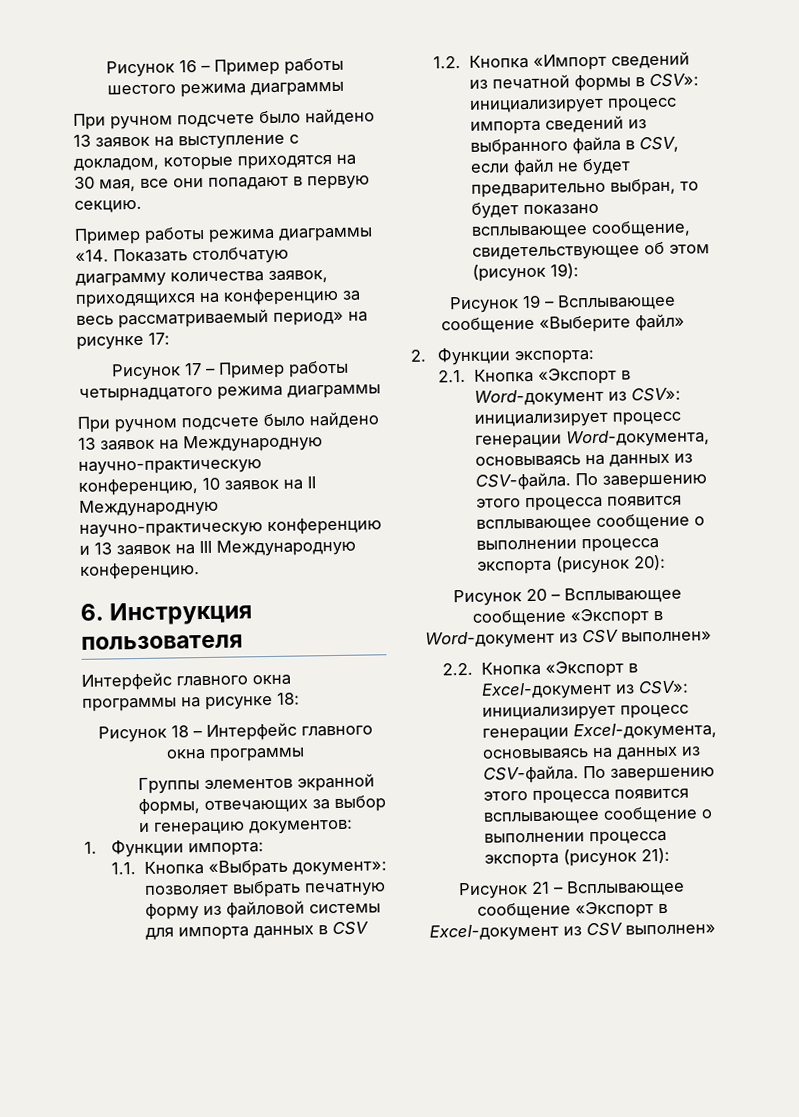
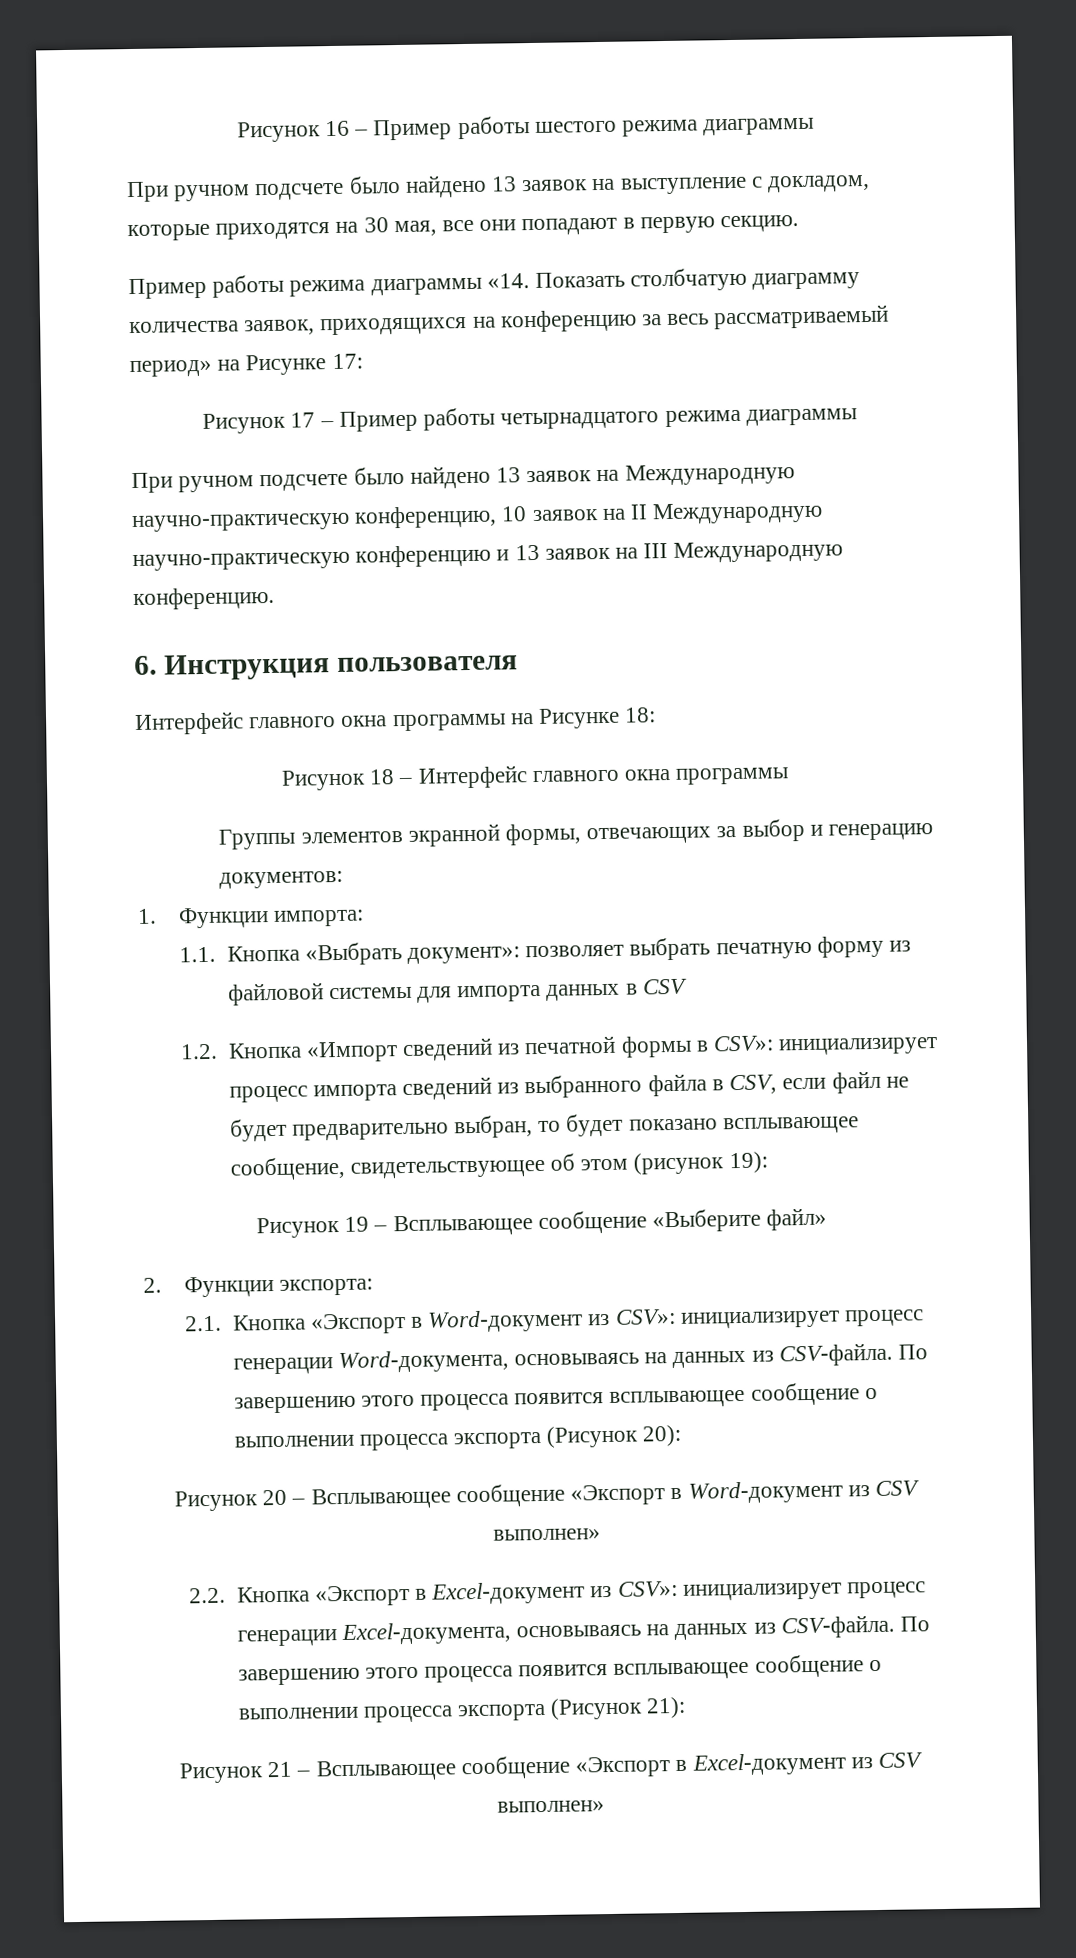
[76,335,144,350] рисунке -> [245,354,327,376] Рисунке
[205,695,273,711] рисунке -> [538,707,621,729] Рисунке
[554,555,630,574] (рисунок -> [546,1425,640,1448] (Рисунок
[562,848,637,867] (рисунок -> [550,1697,644,1720] (Рисунок

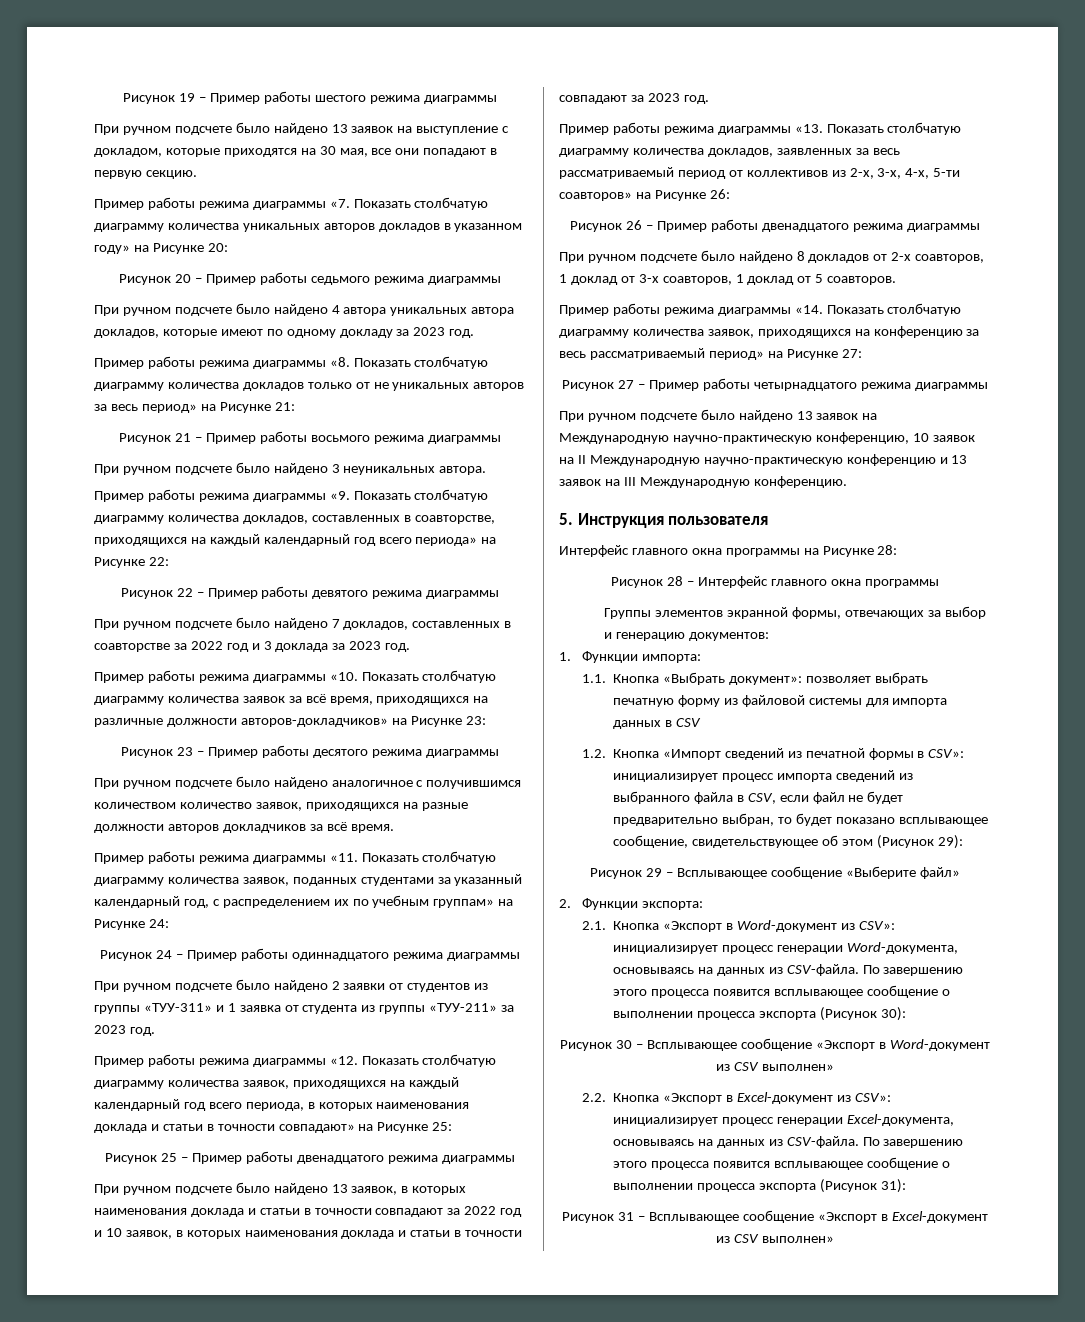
[236,120,350,143] Рисунок 16 -> [123,93,196,104] Рисунок 19
(800, 223) none -> [94,197,489,210] [94,223,523,232] [94,243,228,254] [119,272,501,285] [94,303,515,316] [94,327,475,338] [94,356,489,369] [94,382,525,391] [94,402,295,413] [119,431,501,444] [94,462,487,475] [94,489,489,502] [94,515,495,524] [94,534,497,546] [94,557,169,568] [120,586,500,599] [94,617,512,630] [94,641,411,652] [94,670,497,683] [94,694,489,705] [94,716,486,727] [121,745,499,758] [94,776,522,789] [94,802,468,811] [94,822,394,833] [94,851,497,864] [94,874,523,886] [94,895,514,908] [94,919,169,930] [100,948,520,961] [94,979,489,992] [94,1003,515,1014] [94,1025,155,1036] [94,1054,497,1067] [94,1077,459,1089] [94,1099,470,1111] [94,1122,453,1133] [105,1151,515,1164] [94,1182,467,1195] [94,1206,523,1217] [94,1228,523,1239] [559,93,709,104] [559,122,962,135] [559,148,900,157] [559,167,961,179] [559,189,730,201] [570,219,980,232] [559,250,985,263] [559,274,897,285] // Пример работы режима диаграммы «7. Показать столбчатую диаграмму количества уникальных авторов докладов в указанном году» на Рисунке 20: // Рисунок 20 – Пример работы седьмого режима диаграммы // При ручном подсчете было найдено 4 автора уникальных автора докладов, которые имеют по одному докладу за 2023 год. // Пример работы режима диаграммы «8. Показать столбчатую диаграмму количества докладов только от не уникальных авторов за весь период» на Рисунке 21: // Рисунок 21 – Пример работы восьмого режима диаграммы // При ручном подсчете было найдено 3 неуникальных автора. // Пример работы режима диаграммы «9. Показать столбчатую диаграмму количества докладов, составленных в соавторстве, приходящихся на каждый календарный год всего периода» на Рисунке 22: // Рисунок 22 – Пример работы девятого режима диаграммы // При ручном подсчете было найдено 7 докладов, составленных в соавторстве за 2022 год и 3 доклада за 2023 год. // Пример работы режима диаграммы «10. Показать столбчатую диаграмму количества заявок за всё время, приходящихся на различные должности авторов-докладчиков» на Рисунке 23: // Рисунок 23 – Пример работы десятого режима диаграммы // При ручном подсчете было найдено аналогичное с получившимся количеством количество заявок, приходящихся на разные должности авторов докладчиков за всё время. // Пример работы режима диаграммы «11. Показать столбчатую диаграмму количества заявок, поданных студентами за указанный календарный год, с распределением их по учебным группам» на Рисунке 24: // Рисунок 24 – Пример работы одиннадцатого режима диаграммы // При ручном подсчете было найдено 2 заявки от студентов из группы «ТУУ-311» и 1 заявка от студента из группы «ТУУ-211» за 2023 год. // Пример работы режима диаграммы «12. Показать столбчатую диаграмму количества заявок, приходящихся на каждый календарный год всего периода, в которых наименования доклада и статьи в точности совпадают» на Рисунке 25: // Рисунок 25 – Пример работы двенадцатого режима диаграммы // При ручном подсчете было найдено 13 заявок, в которых наименования доклада и статьи в точности совпадают за 2022 год и 10 заявок, в которых наименования доклада и статьи в точности совпадают за 2023 год. // Пример работы режима диаграммы «13. Показать столбчатую диаграмму количества докладов, заявленных за весь рассматриваемый период от коллективов из 2-х, 3-х, 4-х, 5-ти соавторов» на Рисунке 26: // Рисунок 26 – Пример работы двенадцатого режима диаграммы // При ручном подсчете было найдено 8 докладов от 2-х соавторов, 1 доклад от 3-х соавторов, 1 доклад от 5 соавторов.
[331,353,363,370] [202,412,316,434] 17: // Рисунок 17 -> [841,349,862,358] [562,380,635,391] 27: // Рисунок 27
[134,655,157,676] 6. -> [559,513,573,525] 5.
[624,707,657,723] [280,769,396,791] 18: // Рисунок 18 -> [877,545,898,555] [611,576,684,588] 28: // Рисунок 28
[633,1151,768,1175] [255,1216,370,1239] (рисунок 19): // Рисунок 19 -> [876,835,963,849] [590,868,663,879] (Рисунок 29): // Рисунок 29
[642,1424,683,1447] [174,1489,288,1512] 20): // Рисунок 20 -> [880,1007,906,1021] [560,1040,633,1051] 30): // Рисунок 30
[646,1696,687,1719] [179,1761,293,1784] 21): // Рисунок 21 -> [880,1179,906,1193] [562,1212,635,1223] 31): // Рисунок 31

